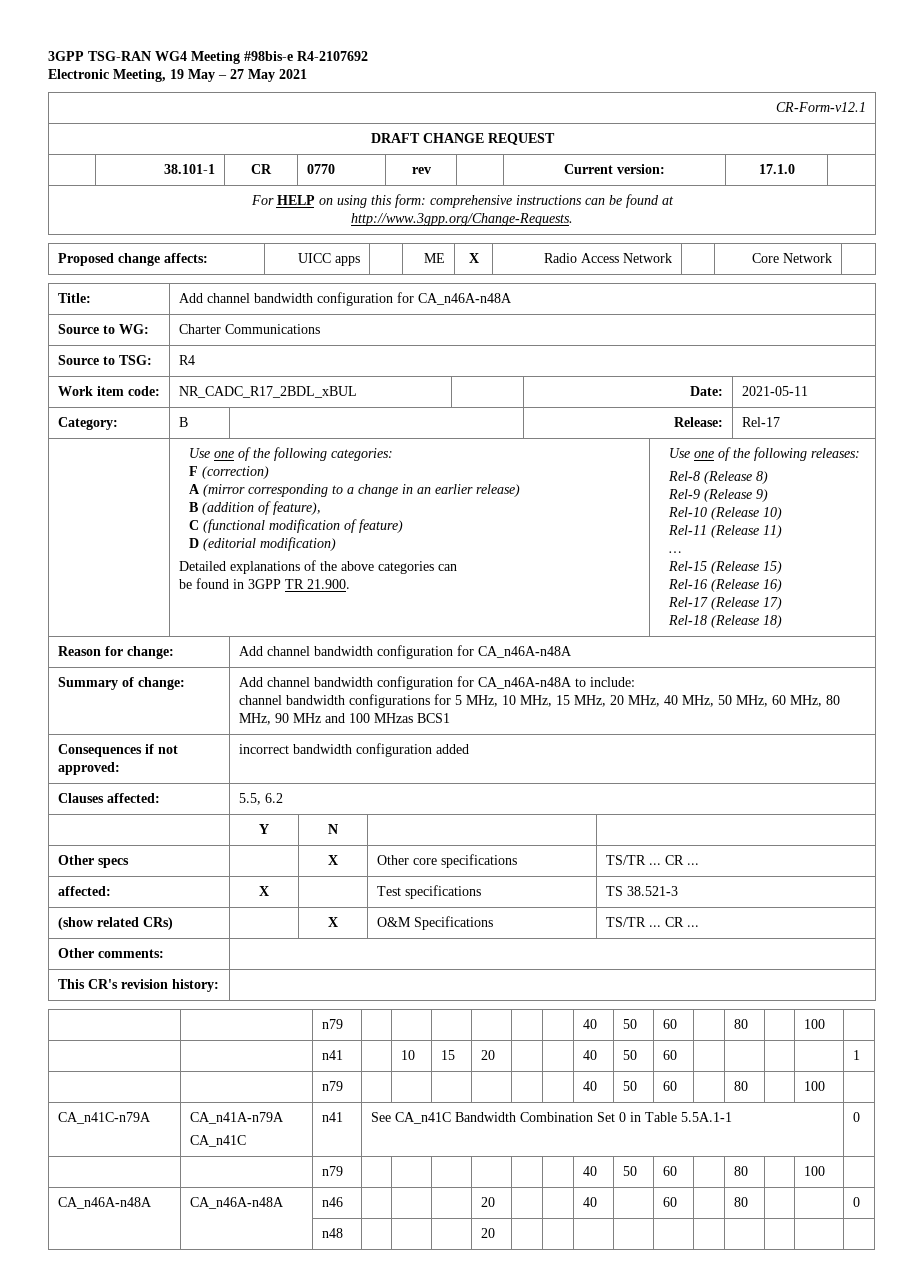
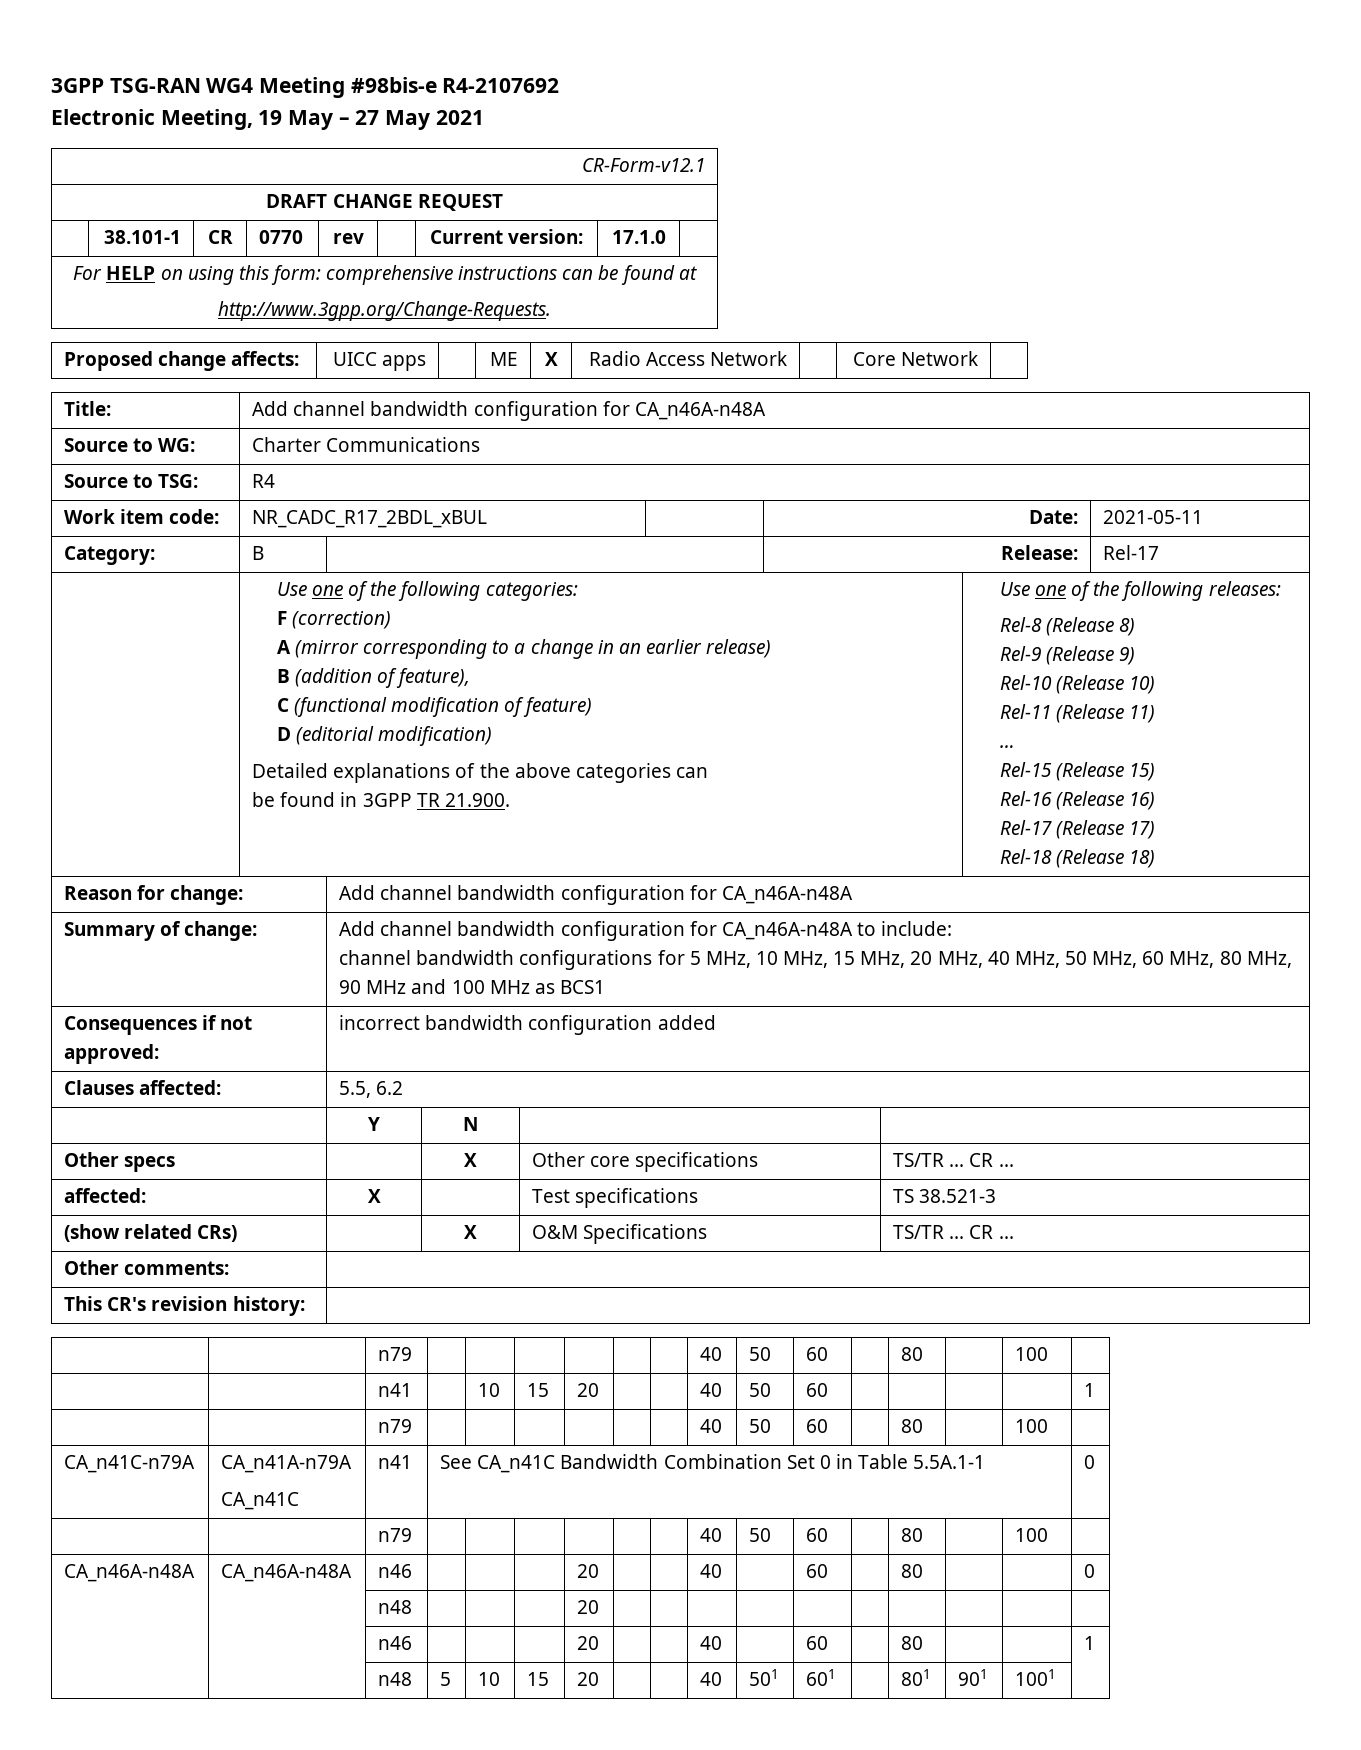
[373,713,413,723] MHzas -> [489,980,555,994] MHz as
(495, 1233) none -> [378,1636,413,1650] [577,1636,600,1650] [700,1636,723,1650] [806,1636,829,1650] [901,1636,924,1650] [1084,1636,1096,1650] [378,1672,413,1686] [440,1672,452,1686] [478,1672,501,1686] [527,1672,550,1686] [577,1672,600,1686] [700,1672,723,1686] [749,1669,780,1686] [806,1669,837,1686] [901,1669,932,1686] [958,1669,989,1686] [1015,1669,1057,1686] // | | n46 | | | | 20 | | | 40 | | 60 | | 80 | | | 1 // | | n48 | 5 | 10 | 15 | 20 | | | 40 | 501 | 601 | | 801 | 901 | 1001 |

